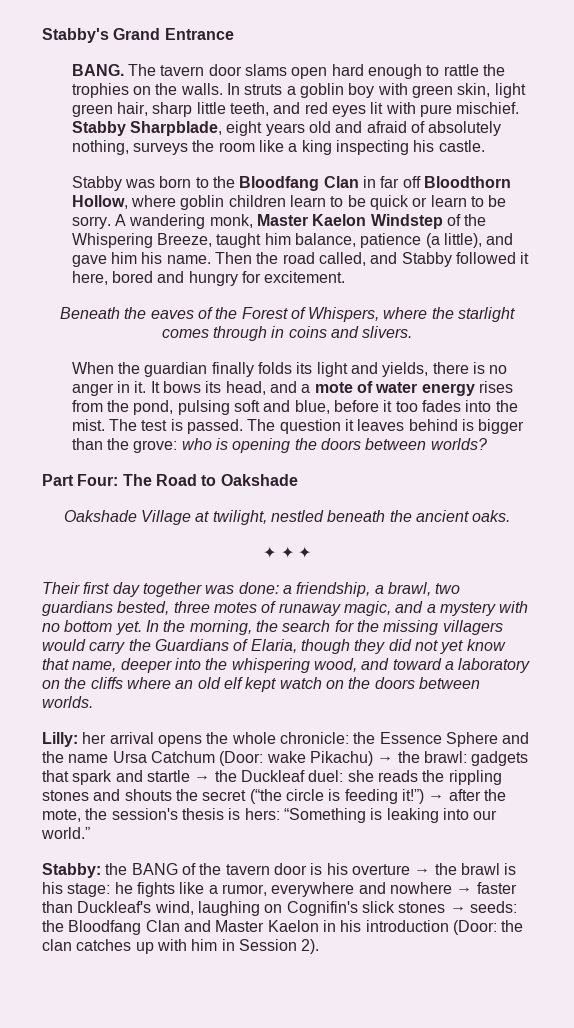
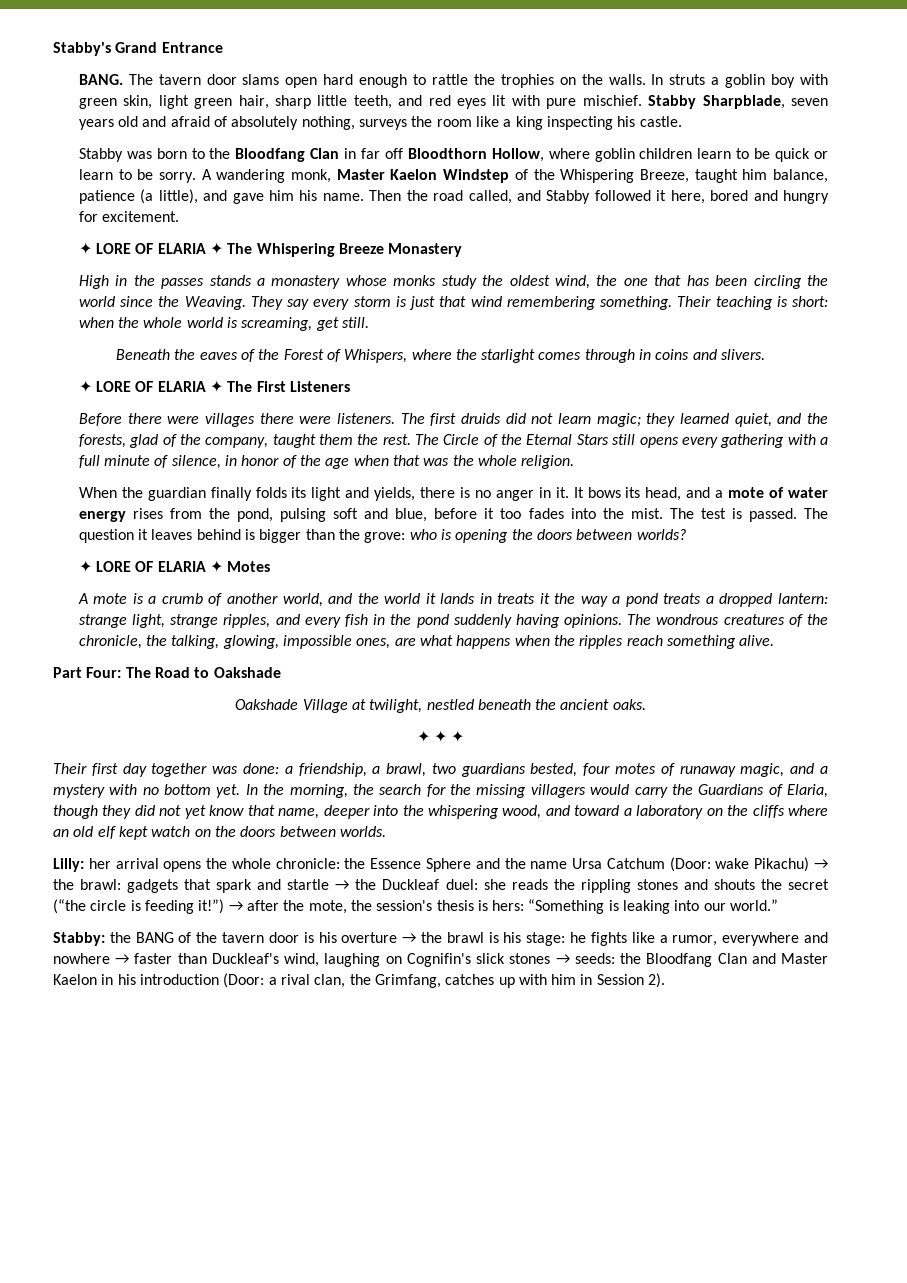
[226,121,263,136] eight -> [790,98,828,106] seven
(346, 277) none -> [78,242,463,257] [78,275,828,289] [78,296,828,310] [78,317,370,331] // ✦ LORE OF ELARIA ✦ The Whispering Breeze Monastery // High in the passes stands a monastery whose monks study the oldest wind, the one that has been circling the world since the Weaving. They say every storm is just that wind remembering something. Their teaching is short: when the whole world is screaming, get still.
(413, 332) none -> [78,380,351,393] [78,413,828,427] [78,434,829,448] [78,455,575,469] // ✦ LORE OF ELARIA ✦ The First Listeners // Before there were villages there were listeners. The first druids did not learn magic; they learned quiet, and the forests, glad of the company, taught them the rest. The Circle of the Eternal Stars still opens every gathering with a full minute of silence, in honor of the age when that was the whole religion.
(487, 444) none -> [78,560,271,573] [77,593,829,607] [78,614,829,628] [78,635,775,649] // ✦ LORE OF ELARIA ✦ Motes // A mote is a crumb of another world, and the world it lands in treats it the way a pond treats a dropped lantern: strange light, strange ripples, and every fish in the pond suddenly having opinions. The wondrous creatures of the chronicle, the talking, glowing, impossible ones, are what happens when the ripples reach something alive.
[173,601,210,613] three -> [583,763,611,776] four
[501,920,524,932] [42,939,72,951] the clan -> [268,974,441,988] a rival clan, the Grimfang,

